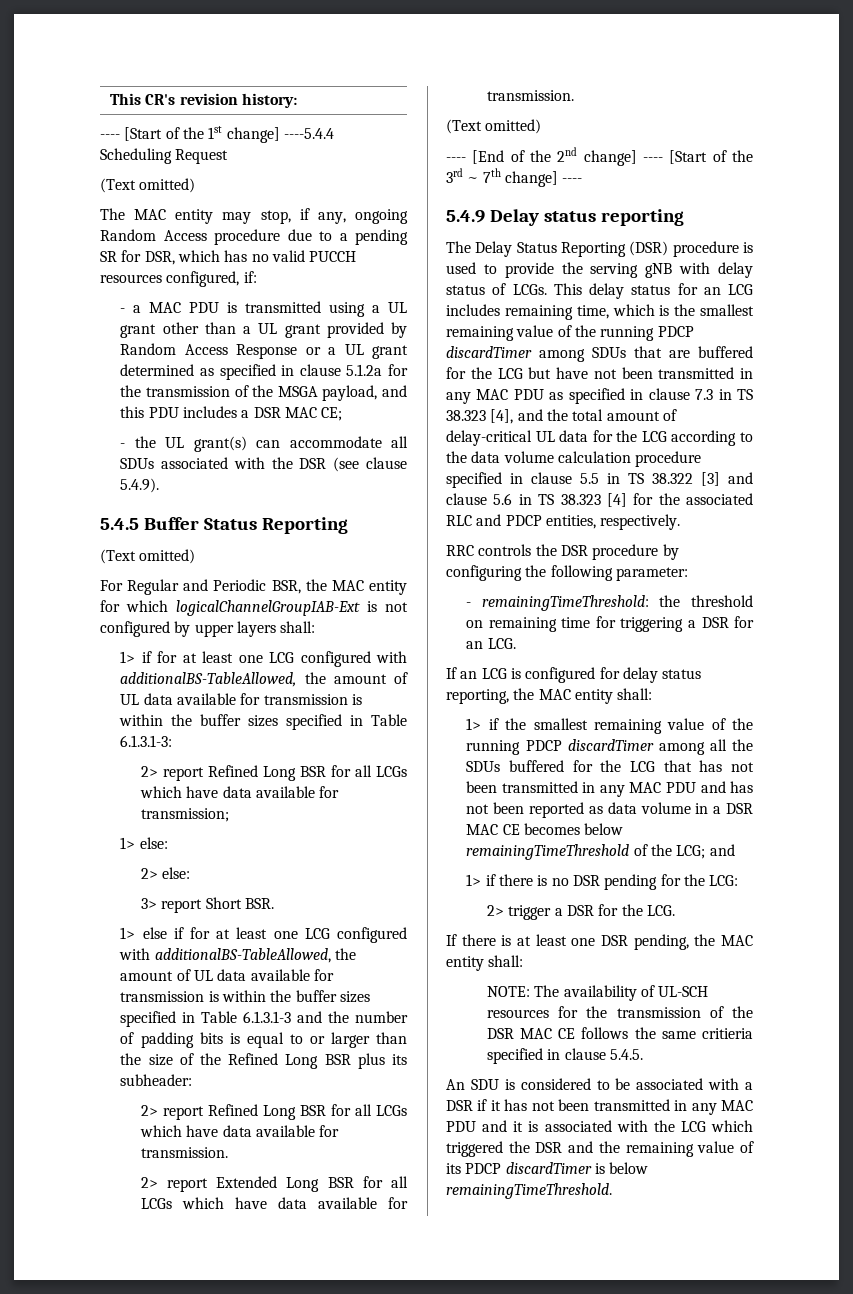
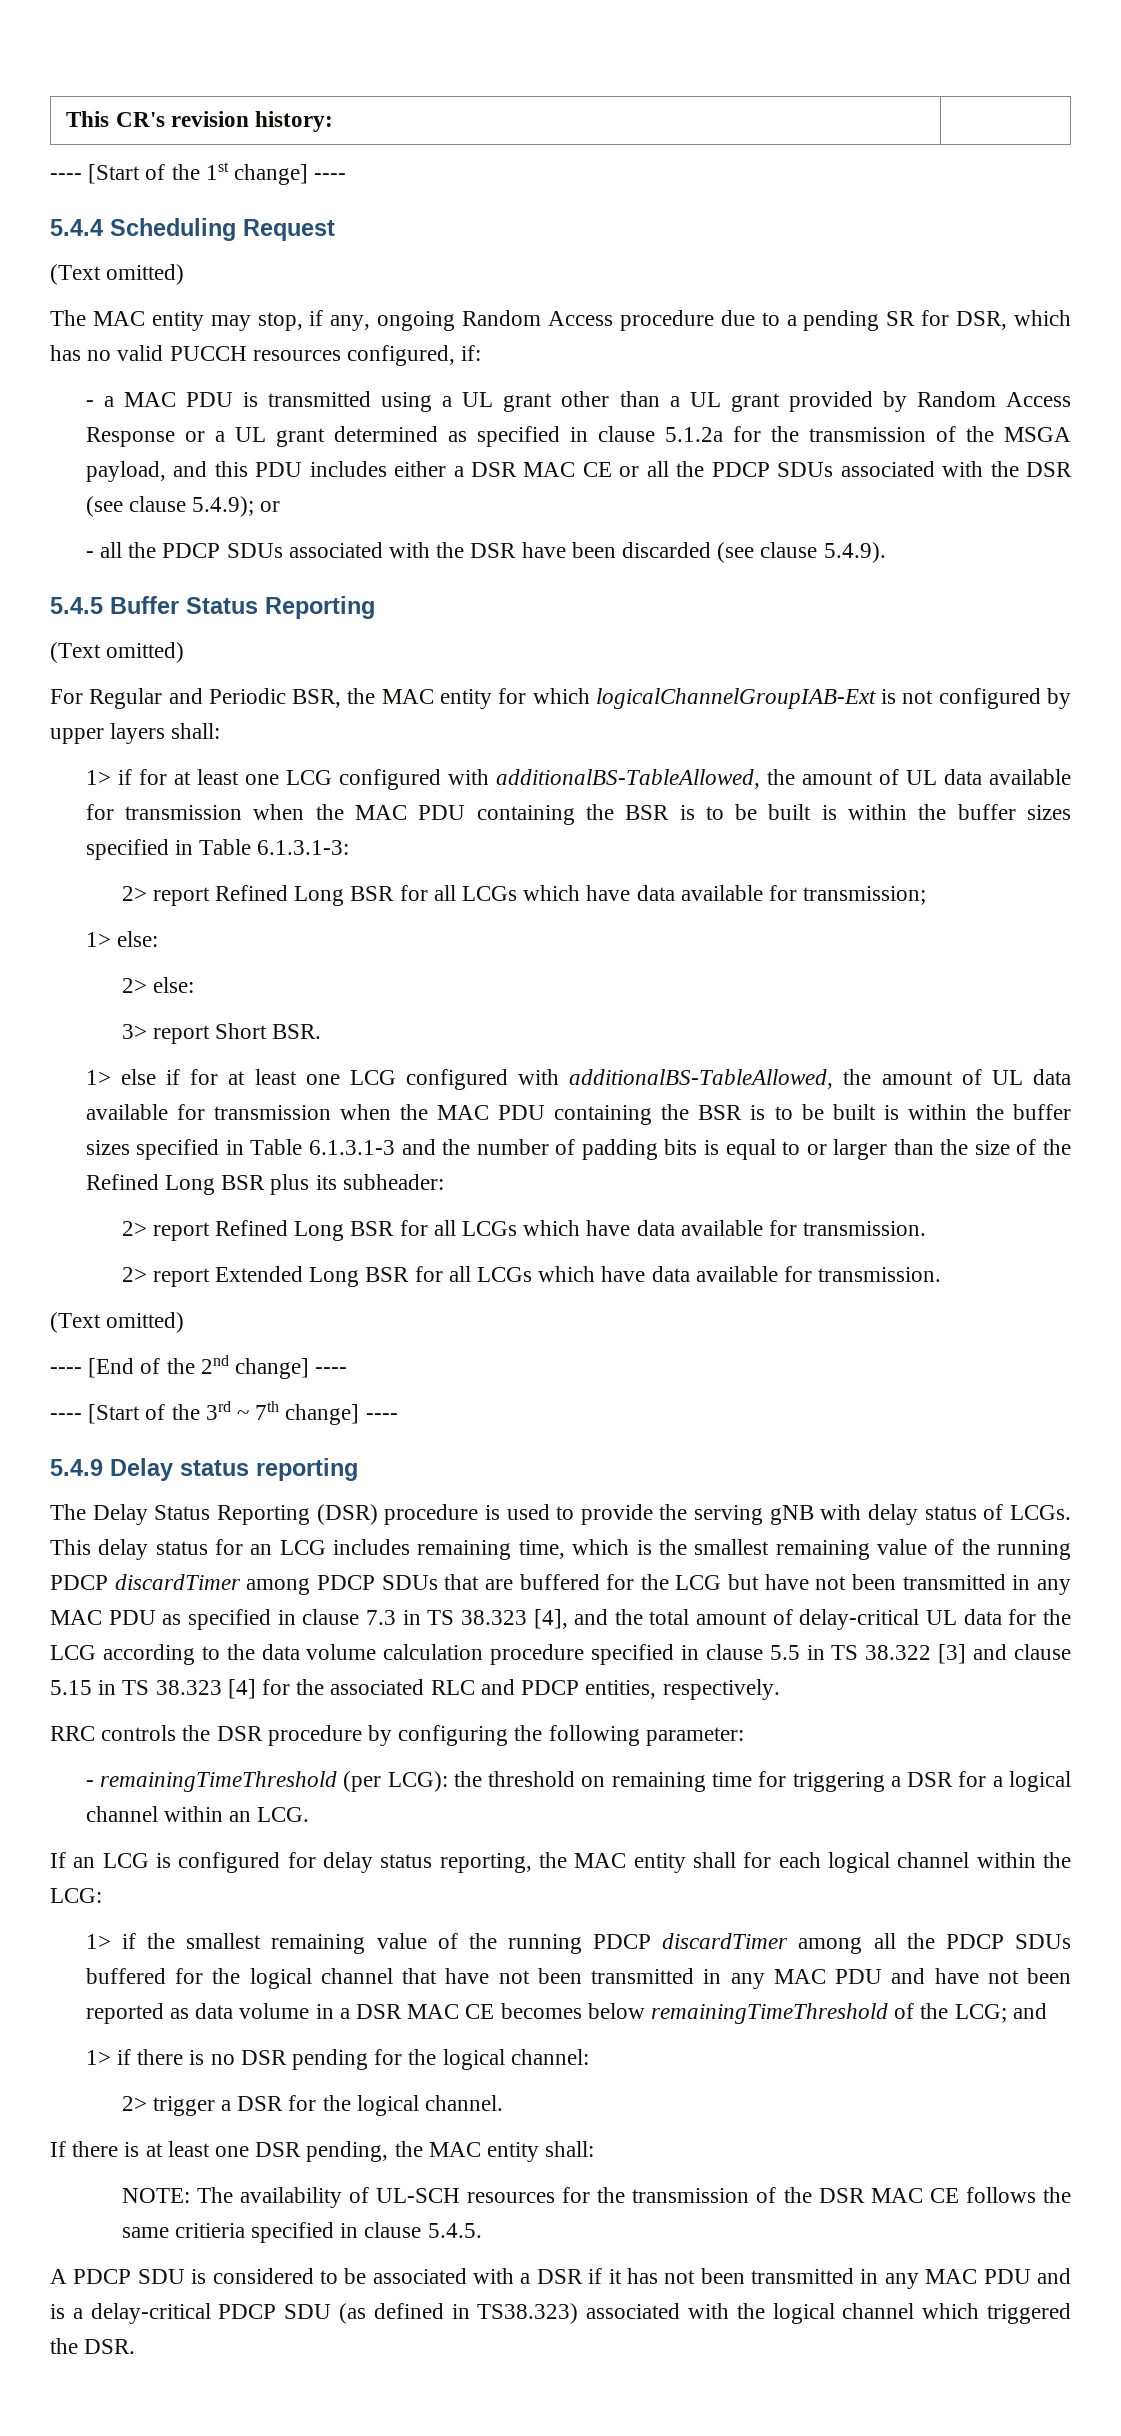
[283,128,334,139] ----5.4.4 -> [314,173,347,180] [50,219,103,236] ---- // 5.4.4
[241,407,343,421] [120,436,408,452] a DSR MAC CE; // - the UL grant(s) can accommodate all -> [394,461,770,477] either a DSR MAC CE or all the PDCP
(407, 463) none -> [192,496,281,517] [85,542,818,563] 5.4.9); or // - all the PDCP SDUs associated with the DSR have been discarded (see clause
(348, 699) none -> [253,804,812,825] when the MAC PDU containing the BSR is to be built
(205, 996) none -> [339,1104,876,1125] when the MAC PDU containing the BSR is to be built
(663, 159) none -> [50,1413,82,1420] // ----
(585, 355) none -> [316,1575,375,1590] PDCP
[493,493,513,505] 5.6 -> [50,1680,92,1695] 5.15
[481,595,649,611] remainingTimeThreshold: -> [100,1771,448,1792] remainingTimeThreshold (per LCG):
(754, 622) none -> [992,1771,1071,1792] [85,1806,223,1822] a logical channel within
[617,688,653,700] shall: -> [693,1852,1072,1873] [50,1888,102,1903] shall for each logical channel within the LCG:
(753, 745) none -> [945,1934,1004,1949] PDCP
[630,760,754,772] [466,781,753,797] LCG that has not been transmitted in any MAC PDU and has -> [249,1968,979,1989] logical channel that have not been transmitted in any MAC PDU and have
[709,875,739,886] LCG: -> [442,2049,589,2070] logical channel:
[646,905,675,916] LCG. -> [356,2095,503,2116] logical channel.
[446,1079,465,1090] An -> [50,2269,132,2284] A PDCP
[513,1120,706,1132] it is associated with the LCG -> [50,2303,915,2324] is a delay-critical PDCP SDU (as defined in TS38.323) associated with the logical channel
[535,1141,754,1157] [446,1162,649,1174] [446,1183,612,1199] DSR and the remaining value of its PDCP discardTimer is below remainingTimeThreshold. -> [84,2339,136,2354] DSR.

